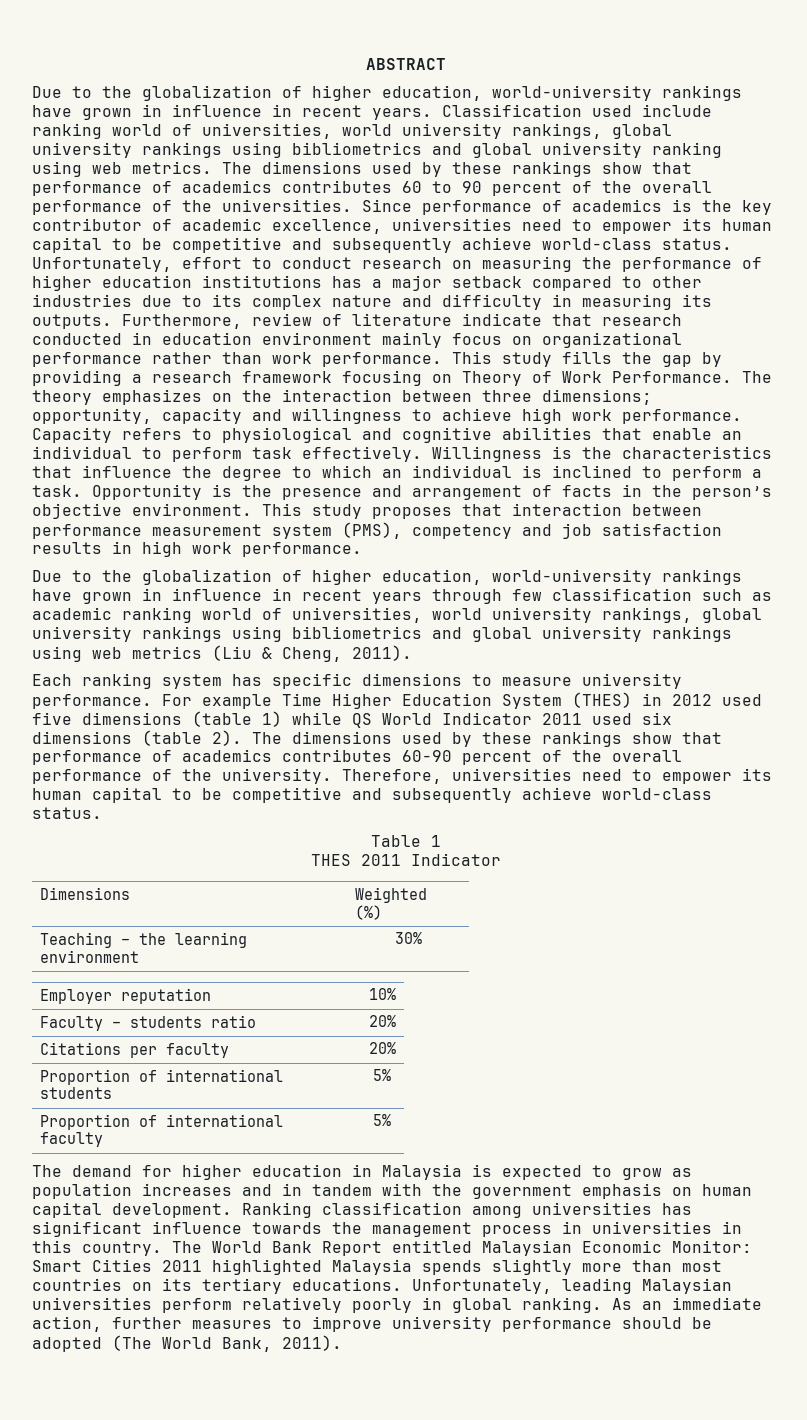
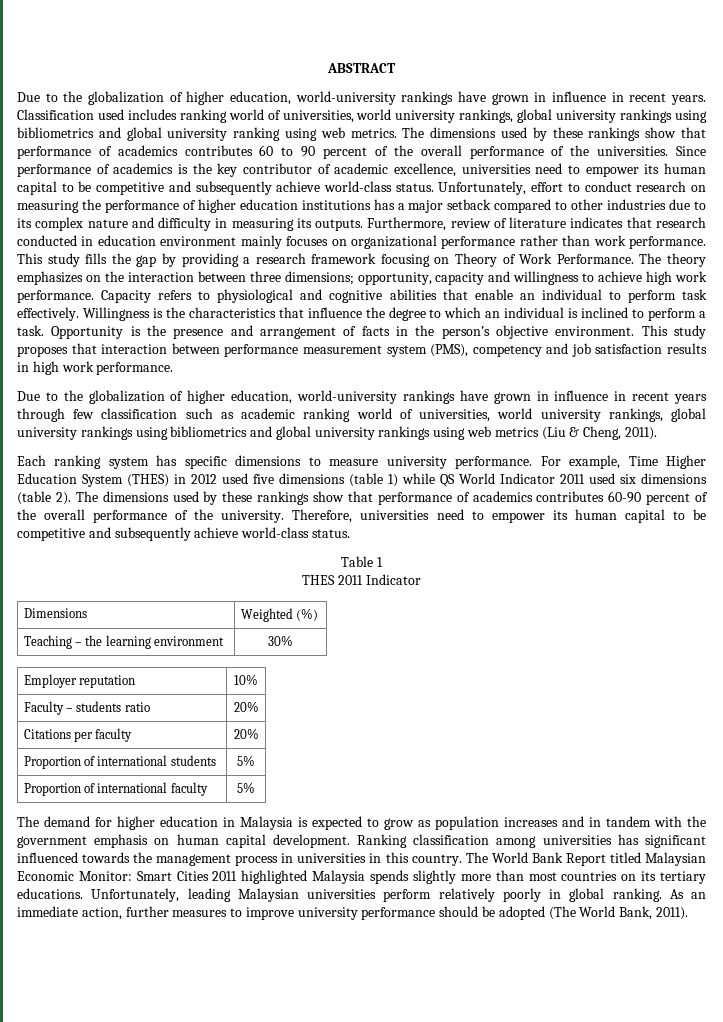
[642,104,712,117] include -> [127,109,177,120] includes
[462,313,542,326] indicate -> [570,217,624,228] indicates
[452,333,502,345] focus -> [286,236,329,246] focuses
[202,694,272,709] example -> [569,455,621,469] example,
[152,1221,242,1234] influence -> [17,852,78,863] influenced
[392,1240,472,1253] entitled -> [609,852,641,863] titled

